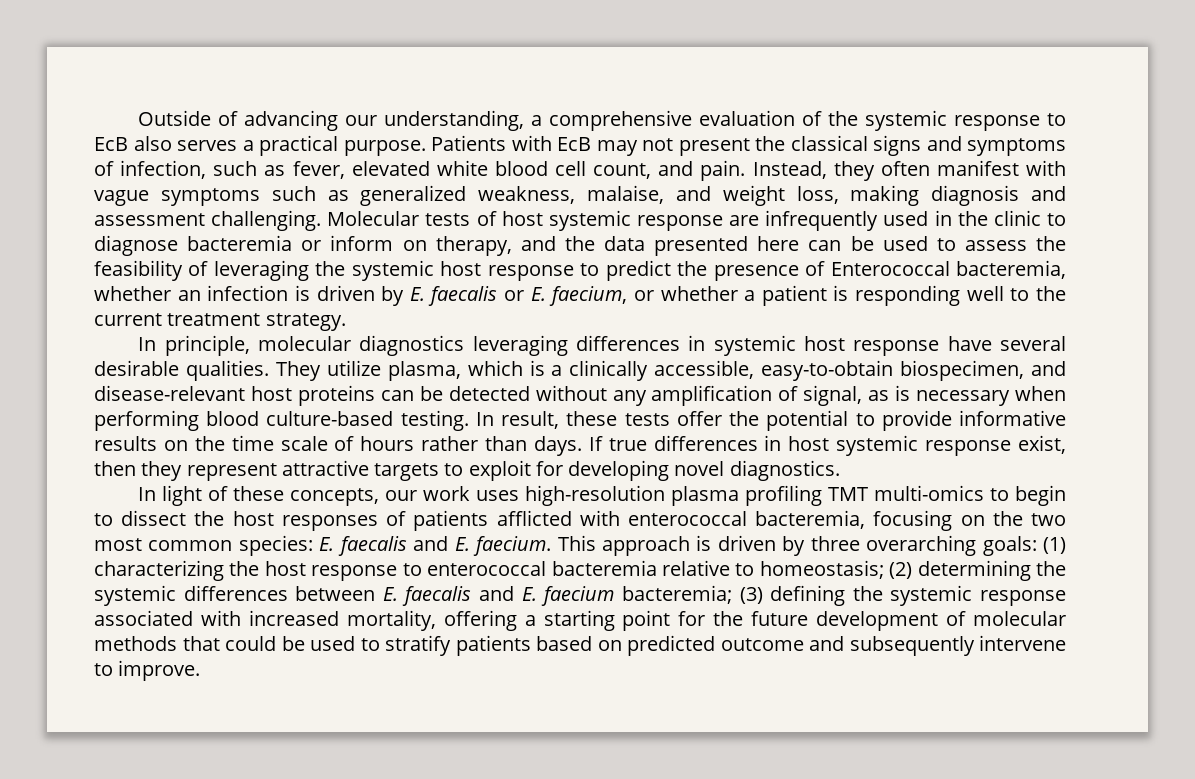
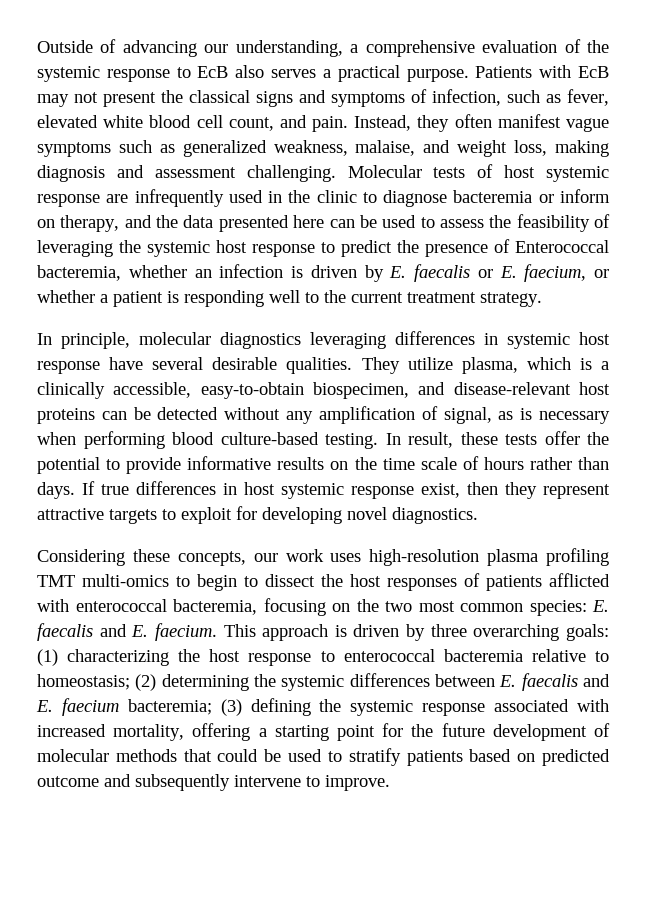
[1026,160,1066,176] with -> (561, 121) none
[138,485,229,506] In light of -> [37,549,125,566] Considering

